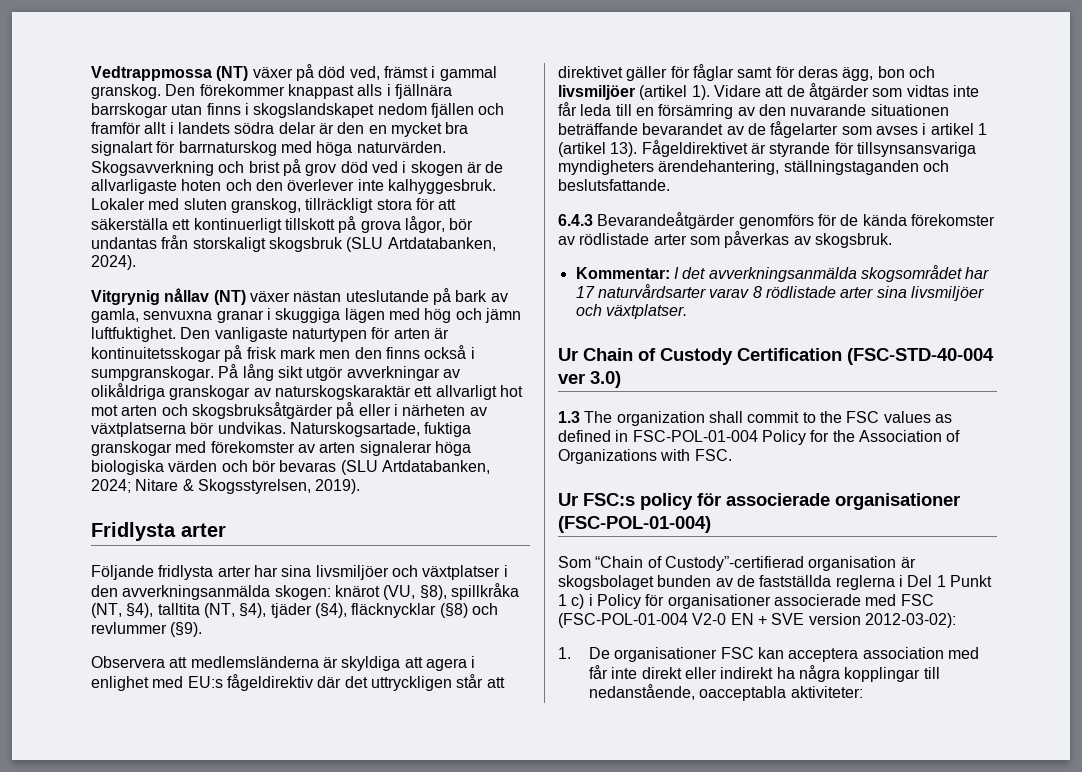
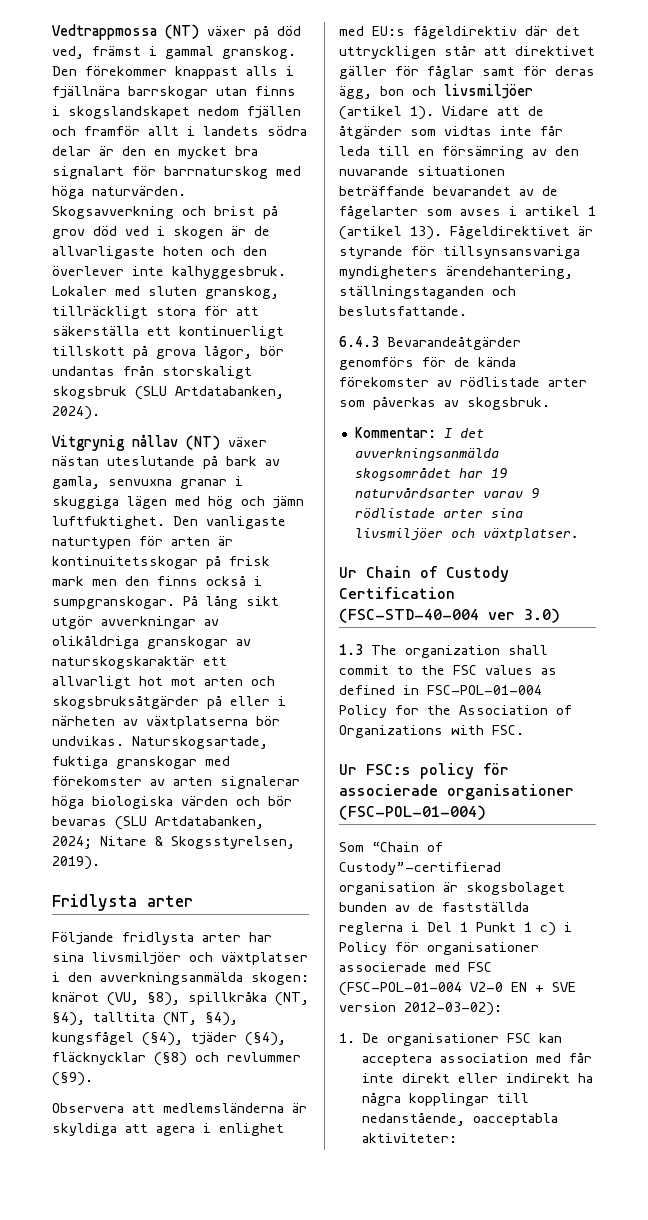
(267, 610) none -> [52,1031,183,1046] kungsfågel (§4),
[575,286,595,298] 17 -> [490,468,507,478] 19
[752,286,762,298] 8 -> [530,488,539,498] 9

